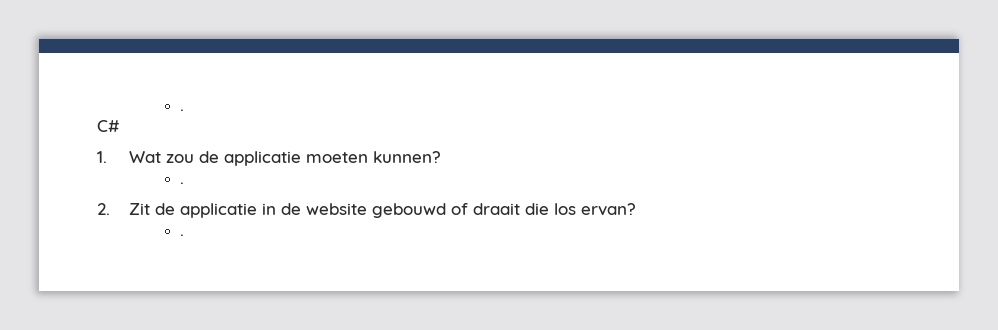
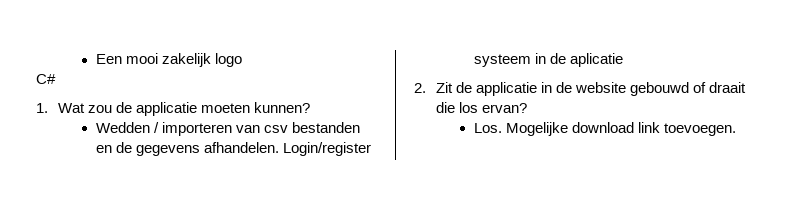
[180,109,185,111] . -> [95,53,242,67] Een mooi zakelijk logo
[180,182,185,184] . -> [95,122,360,136] [95,142,371,156] [473,53,623,67] Wedden / importeren van csv bestanden en de gegevens afhandelen. Login/register systeem in de aplicatie
[180,234,185,236] . -> [473,122,736,136] Los. Mogelijke download link toevoegen.

